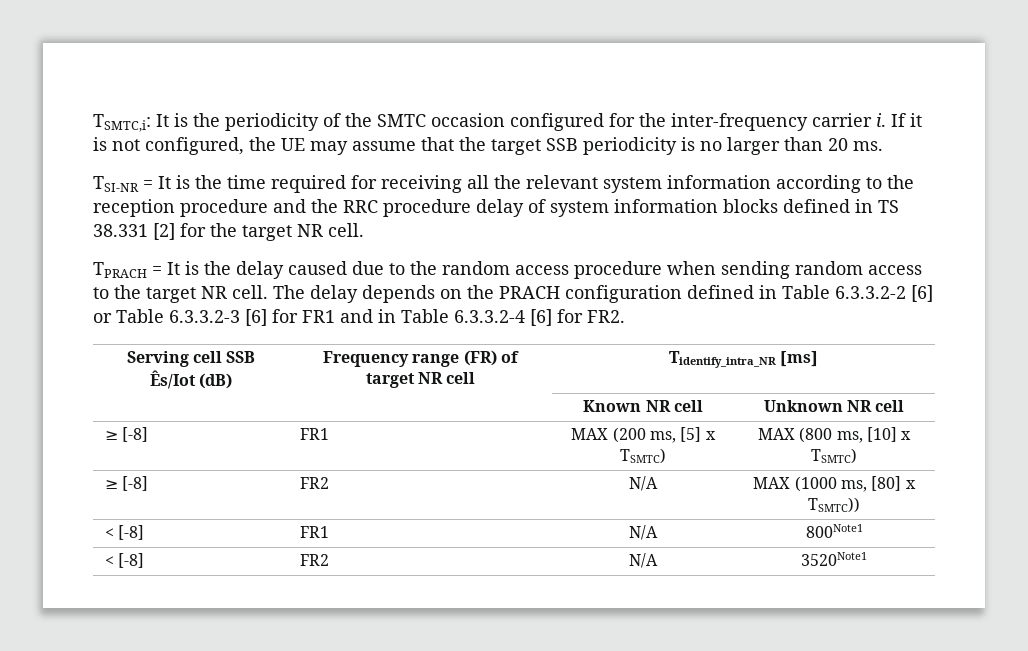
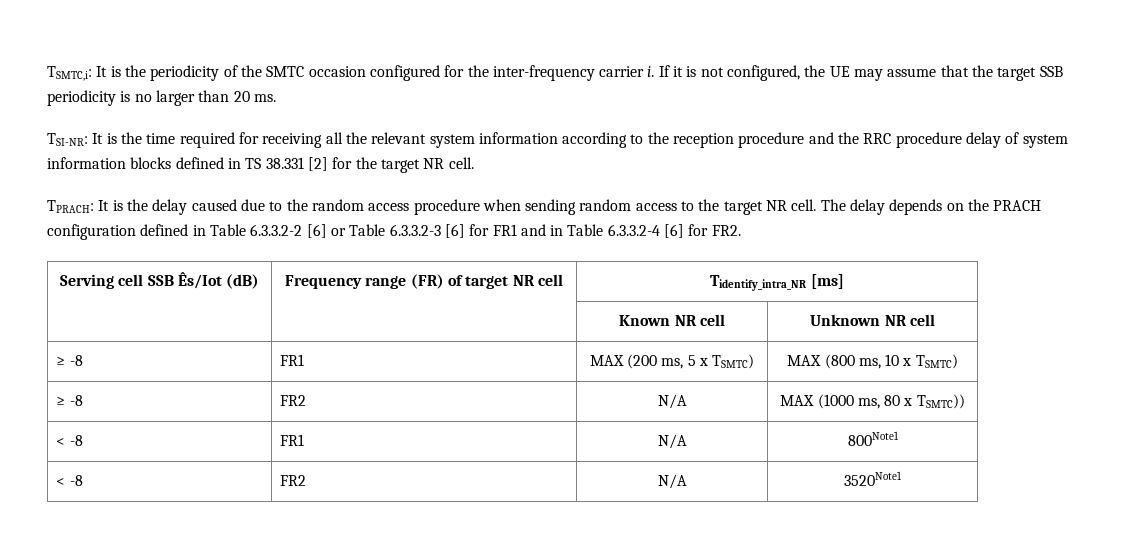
[93,176,153,192] TSI-NR = -> [47,133,88,146] TSI-NR:
[93,262,162,278] TPRACH = -> [47,200,94,213] TPRACH:
[122,427,149,442] [-8] -> [69,355,83,366] -8
[680,427,702,442] [5] -> [687,355,696,366] 5
[866,427,897,442] [10] -> [885,354,900,366] 10
[122,476,149,491] [-8] -> [69,395,83,406] -8
[871,476,902,491] [80] -> [884,395,901,406] 80
[118,525,145,540] [-8] -> [69,435,83,446] -8
[118,553,145,568] [-8] -> [69,475,83,486] -8

